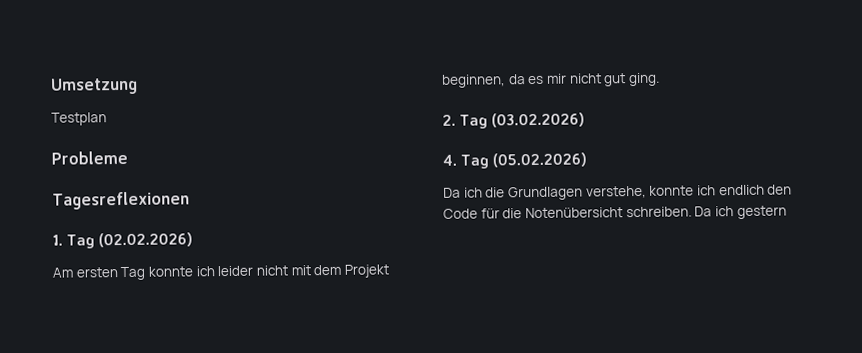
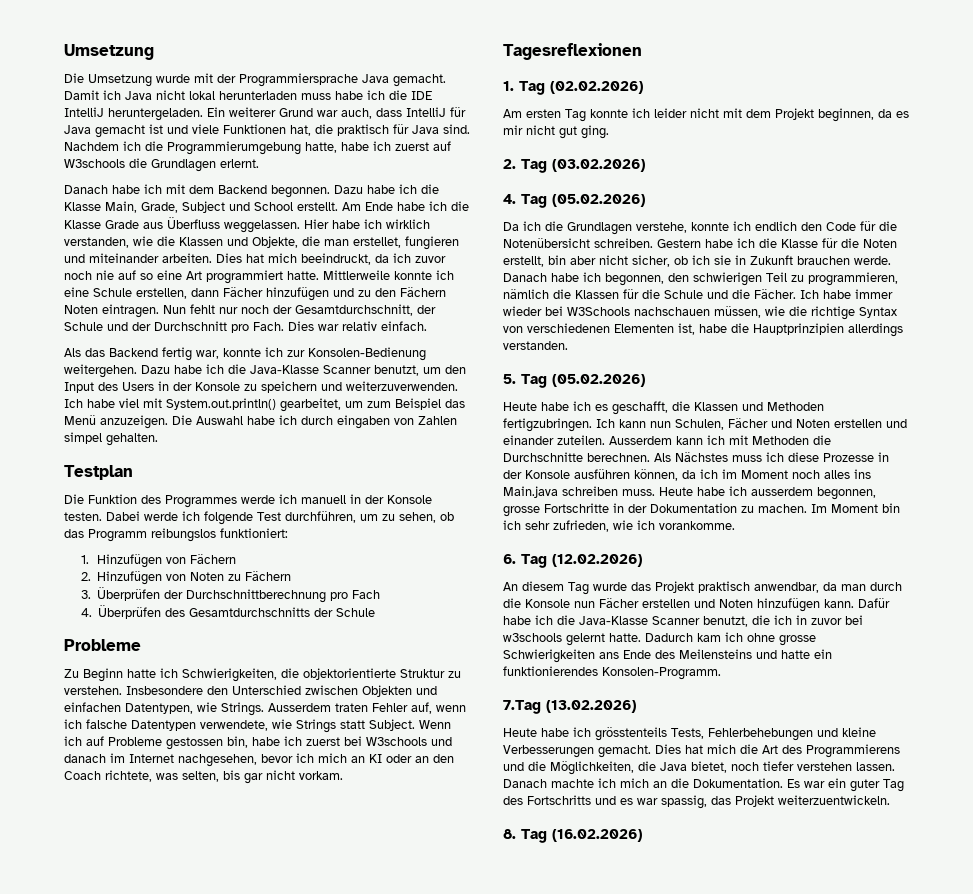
[51,112,107,126] [51,150,128,165] Testplan // Probleme -> [64,73,446,87] [64,90,432,100] [64,107,466,121] [64,124,470,138] [64,141,451,155] [64,158,259,172] [64,184,439,198] [64,201,469,213] [64,217,430,233] [64,236,459,250] [64,253,446,265] [64,270,454,284] [64,287,446,301] [64,304,436,318] [64,321,427,333] [64,347,426,361] [64,364,466,378] [64,381,458,393] [64,398,465,412] [64,415,457,429] [64,432,158,446] [64,465,133,480] [64,494,432,508] [64,511,454,525] [64,528,288,542] [80,554,237,568] [80,571,292,585] [80,587,381,603] [80,605,376,619] [64,639,141,651] [64,668,461,682] [64,685,437,697] [64,702,466,716] [64,719,451,733] [64,736,452,750] [64,753,454,767] [64,770,343,784] Die Umsetzung wurde mit der Programmiersprache Java gemacht. Damit ich Java nicht lokal herunterladen muss habe ich die IDE IntelliJ heruntergeladen. Ein weiterer Grund war auch, dass IntelliJ für Java gemacht ist und viele Funktionen hat, die praktisch für Java sind. Nachdem ich die Programmierumgebung hatte, habe ich zuerst auf W3schools die Grundlagen erlernt. // Danach habe ich mit dem Backend begonnen. Dazu habe ich die Klasse Main, Grade, Subject und School erstellt. Am Ende habe ich die Klasse Grade aus Überfluss weggelassen. Hier habe ich wirklich verstanden, wie die Klassen und Objekte, die man erstellet, fungieren und miteinander arbeiten. Dies hat mich beeindruckt, da ich zuvor noch nie auf so eine Art programmiert hatte. Mittlerweile konnte ich eine Schule erstellen, dann Fächer hinzufügen und zu den Fächern Noten eintragen. Nun fehlt nur noch der Gesamtdurchschnitt, der Schule und der Durchschnitt pro Fach. Dies war relativ einfach. // Als das Backend fertig war, konnte ich zur Konsolen-Bedienung weitergehen. Dazu habe ich die Java-Klasse Scanner benutzt, um den Input des Users in der Konsole zu speichern und weiterzuverwenden. Ich habe viel mit System.out.println() gearbeitet, um zum Beispiel das Menü anzuzeigen. Die Auswahl habe ich durch eingaben von Zahlen simpel gehalten. // Testplan // Die Funktion des Programmes werde ich manuell in der Konsole testen. Dabei werde ich folgende Test durchführen, um zu sehen, ob das Programm reibungslos funktioniert: // 1. Hinzufügen von Fächern // 2. Hinzufügen von Noten zu Fächern // 3. Überprüfen der Durchschnittberechnung pro Fach // 4. Überprüfen des Gesamtdurchschnitts der Schule // Probleme // Zu Beginn hatte ich Schwierigkeiten, die objektorientierte Struktur zu verstehen. Insbesondere den Unterschied zwischen Objekten und einfachen Datentypen, wie Strings. Ausserdem traten Fehler auf, wenn ich falsche Datentypen verwendete, wie Strings statt Subject. Wenn ich auf Probleme gestossen bin, habe ich zuerst bei W3schools und danach im Internet nachgesehen, bevor ich mich an KI oder an den Coach richtete, was selten, bis gar nicht vorkam.
[694,205,787,220] Da ich gestern -> [657,238,897,248] [503,255,891,267] [503,272,898,286] [503,289,893,299] [503,306,897,320] [503,323,903,337] [503,341,568,350] [503,374,645,388] [503,401,824,415] [503,418,907,432] [503,435,831,445] [503,452,889,462] [503,469,871,481] [503,486,876,500] [503,503,900,517] [503,520,735,532] [503,554,642,568] [503,581,902,595] [503,598,890,612] [503,615,863,627] [503,632,816,646] [503,649,832,663] [503,666,721,680] [503,700,636,714] [503,727,876,741] [503,744,900,758] [503,761,895,775] [503,778,904,792] [503,795,890,809] [503,829,642,843] Gestern habe ich die Klasse für die Noten erstellt, bin aber nicht sicher, ob ich sie in Zukunft brauchen werde. Danach habe ich begonnen, den schwierigen Teil zu programmieren, nämlich die Klassen für die Schule und die Fächer. Ich habe immer wieder bei W3Schools nachschauen müssen, wie die richtige Syntax von verschiedenen Elementen ist, habe die Hauptprinzipien allerdings verstanden. // 5. Tag (05.02.2026) // Heute habe ich es geschafft, die Klassen und Methoden fertigzubringen. Ich kann nun Schulen, Fächer und Noten erstellen und einander zuteilen. Ausserdem kann ich mit Methoden die Durchschnitte berechnen. Als Nächstes muss ich diese Prozesse in der Konsole ausführen können, da ich im Moment noch alles ins Main.java schreiben muss. Heute habe ich ausserdem begonnen, grosse Fortschritte in der Dokumentation zu machen. Im Moment bin ich sehr zufrieden, wie ich vorankomme. // 6. Tag (12.02.2026) // An diesem Tag wurde das Projekt praktisch anwendbar, da man durch die Konsole nun Fächer erstellen und Noten hinzufügen kann. Dafür habe ich die Java-Klasse Scanner benutzt, die ich in zuvor bei w3schools gelernt hatte. Dadurch kam ich ohne grosse Schwierigkeiten ans Ende des Meilensteins und hatte ein funktionierendes Konsolen-Programm. // 7.Tag (13.02.2026) // Heute habe ich grösstenteils Tests, Fehlerbehebungen und kleine Verbesserungen gemacht. Dies hat mich die Art des Programmierens und die Möglichkeiten, die Java bietet, noch tiefer verstehen lassen. Danach machte ich mich an die Dokumentation. Es war ein guter Tag des Fortschritts und es war spassig, das Projekt weiterzuentwickeln. // 8. Tag (16.02.2026)

